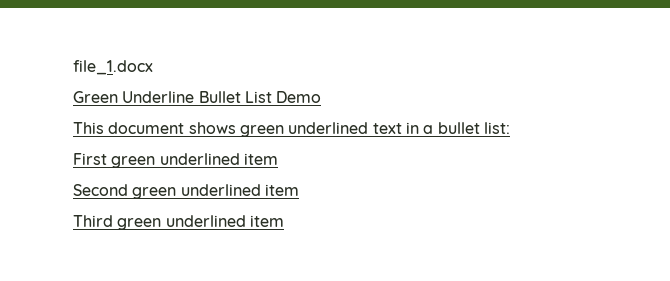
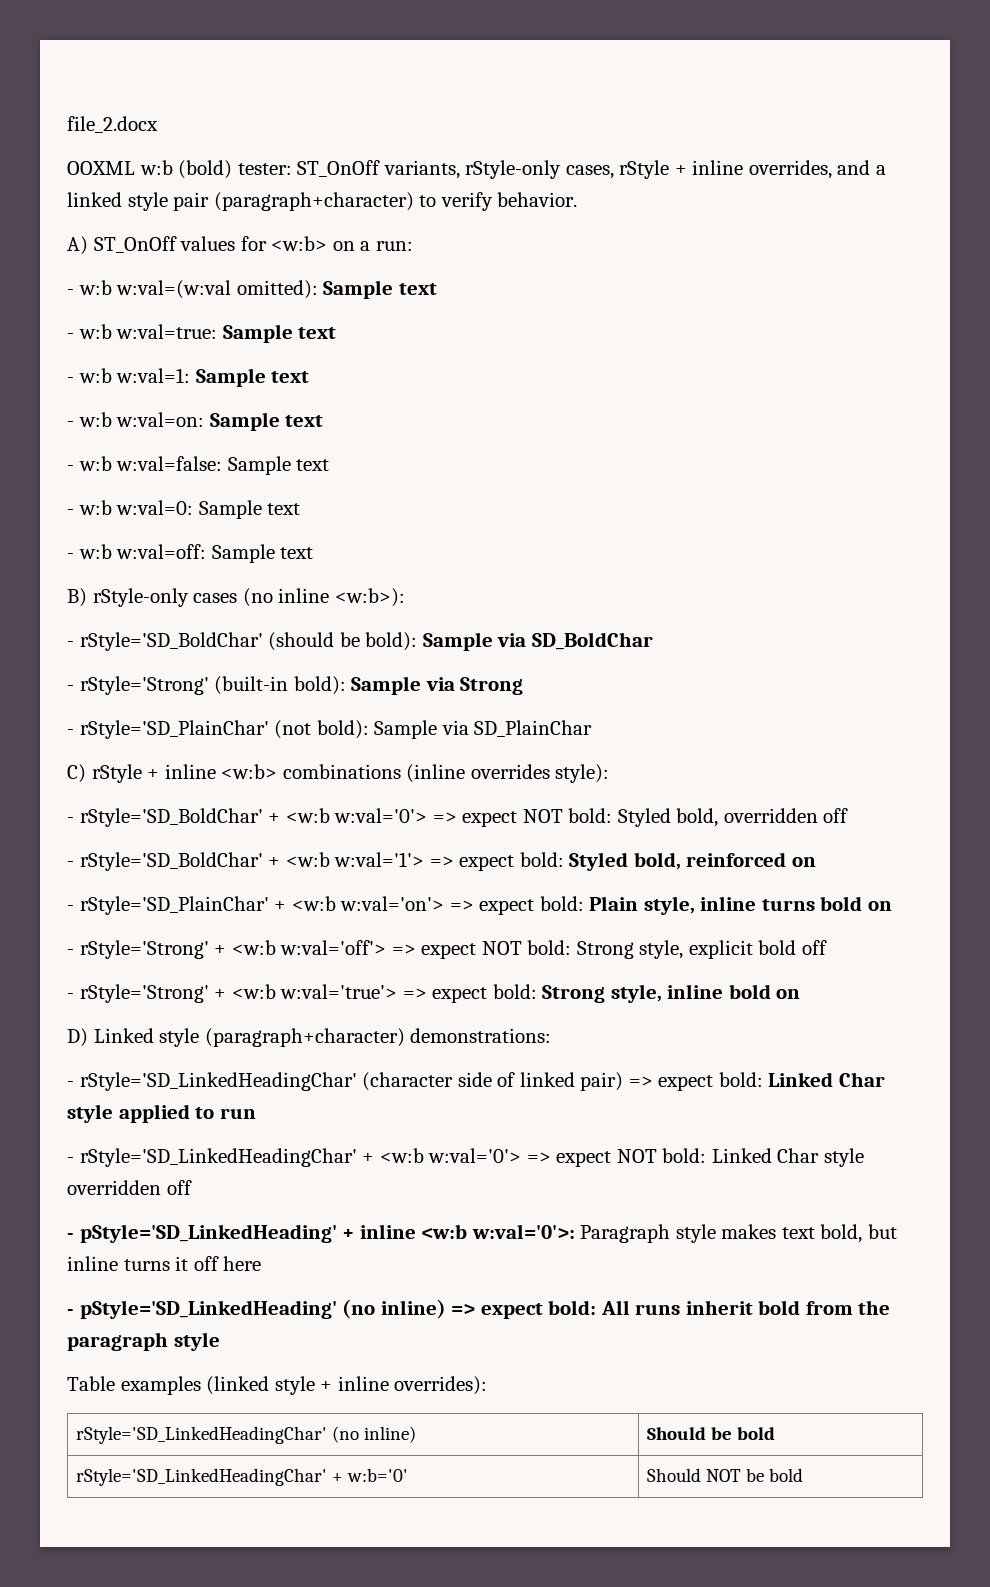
[73,60,153,75] [73,91,322,103] [73,122,510,137] [73,153,278,168] [73,184,299,199] [73,215,284,230] file_1.docx // Green Underline Bullet List Demo // This document shows green underlined text in a bullet list: // First green underlined item // Second green underlined item // Third green underlined item -> [67,116,158,133] [67,160,886,179] [67,192,578,211] [67,236,413,255] [67,280,437,299] [67,324,337,343] [67,368,310,387] [67,412,324,431] [67,456,330,475] [67,500,301,519] [67,544,314,563] [67,588,405,607] [67,632,653,651] [67,676,524,695] [67,720,593,739] [67,764,610,783] [67,808,849,827] [67,852,816,871] [67,896,892,915] [67,940,827,959] [67,984,801,1003] [67,1028,552,1047] [67,1072,885,1091] [67,1104,256,1123] [67,1148,864,1167] [67,1180,192,1195] [67,1224,897,1243] [67,1256,262,1271] [67,1299,891,1319] [67,1332,220,1351] [67,1376,488,1395] [75,1426,416,1444] [646,1427,775,1440] [75,1468,408,1486] [646,1468,803,1482] file_2.docx // OOXML w:b (bold) tester: ST_OnOff variants, rStyle-only cases, rStyle + inline overrides, and a linked style pair (paragraph+character) to verify behavior. // A) ST_OnOff values for <w:b> on a run: // - w:b w:val=(w:val omitted): Sample text // - w:b w:val=true: Sample text // - w:b w:val=1: Sample text // - w:b w:val=on: Sample text // - w:b w:val=false: Sample text // - w:b w:val=0: Sample text // - w:b w:val=off: Sample text // B) rStyle-only cases (no inline <w:b>): // - rStyle='SD_BoldChar' (should be bold): Sample via SD_BoldChar // - rStyle='Strong' (built-in bold): Sample via Strong // - rStyle='SD_PlainChar' (not bold): Sample via SD_PlainChar // C) rStyle + inline <w:b> combinations (inline overrides style): // - rStyle='SD_BoldChar' + <w:b w:val='0'> => expect NOT bold: Styled bold, overridden off // - rStyle='SD_BoldChar' + <w:b w:val='1'> => expect bold: Styled bold, reinforced on // - rStyle='SD_PlainChar' + <w:b w:val='on'> => expect bold: Plain style, inline turns bold on // - rStyle='Strong' + <w:b w:val='off'> => expect NOT bold: Strong style, explicit bold off // - rStyle='Strong' + <w:b w:val='true'> => expect bold: Strong style, inline bold on // D) Linked style (paragraph+character) demonstrations: // - rStyle='SD_LinkedHeadingChar' (character side of linked pair) => expect bold: Linked Char style applied to run // - rStyle='SD_LinkedHeadingChar' + <w:b w:val='0'> => expect NOT bold: Linked Char style overridden off // - pStyle='SD_LinkedHeading' + inline <w:b w:val='0'>: Paragraph style makes text bold, but inline turns it off here // - pStyle='SD_LinkedHeading' (no inline) => expect bold: All runs inherit bold from the paragraph style // Table examples (linked style + inline overrides): // rStyle='SD_LinkedHeadingChar' (no inline) | Should be bold // rStyle='SD_LinkedHeadingChar' + w:b='0' | Should NOT be bold

